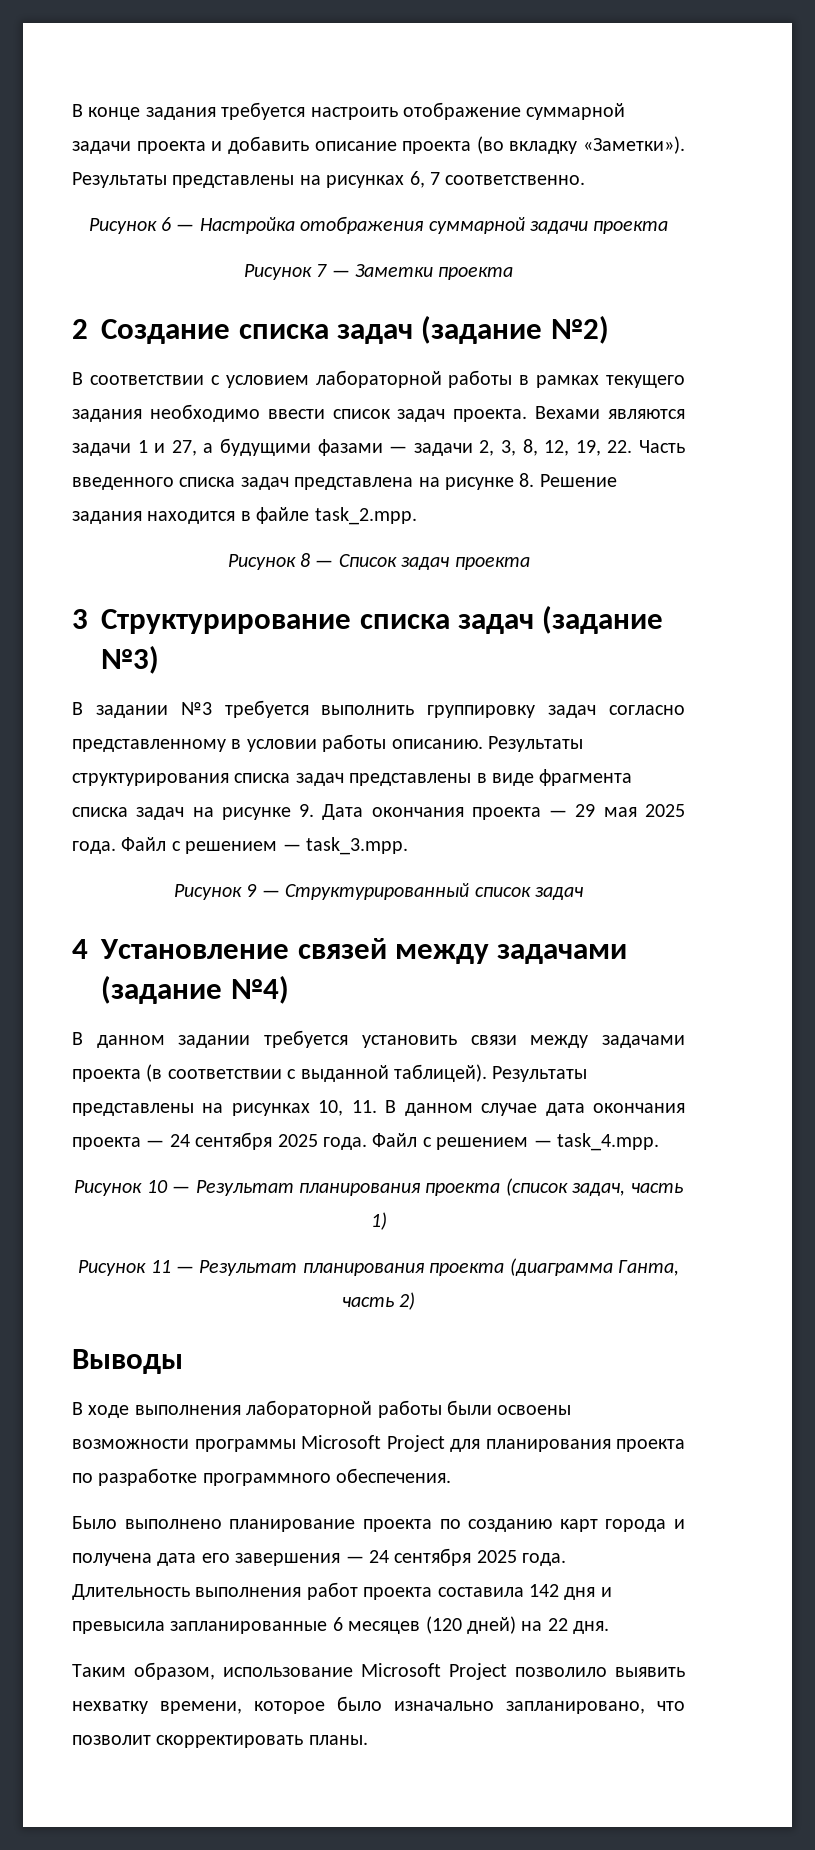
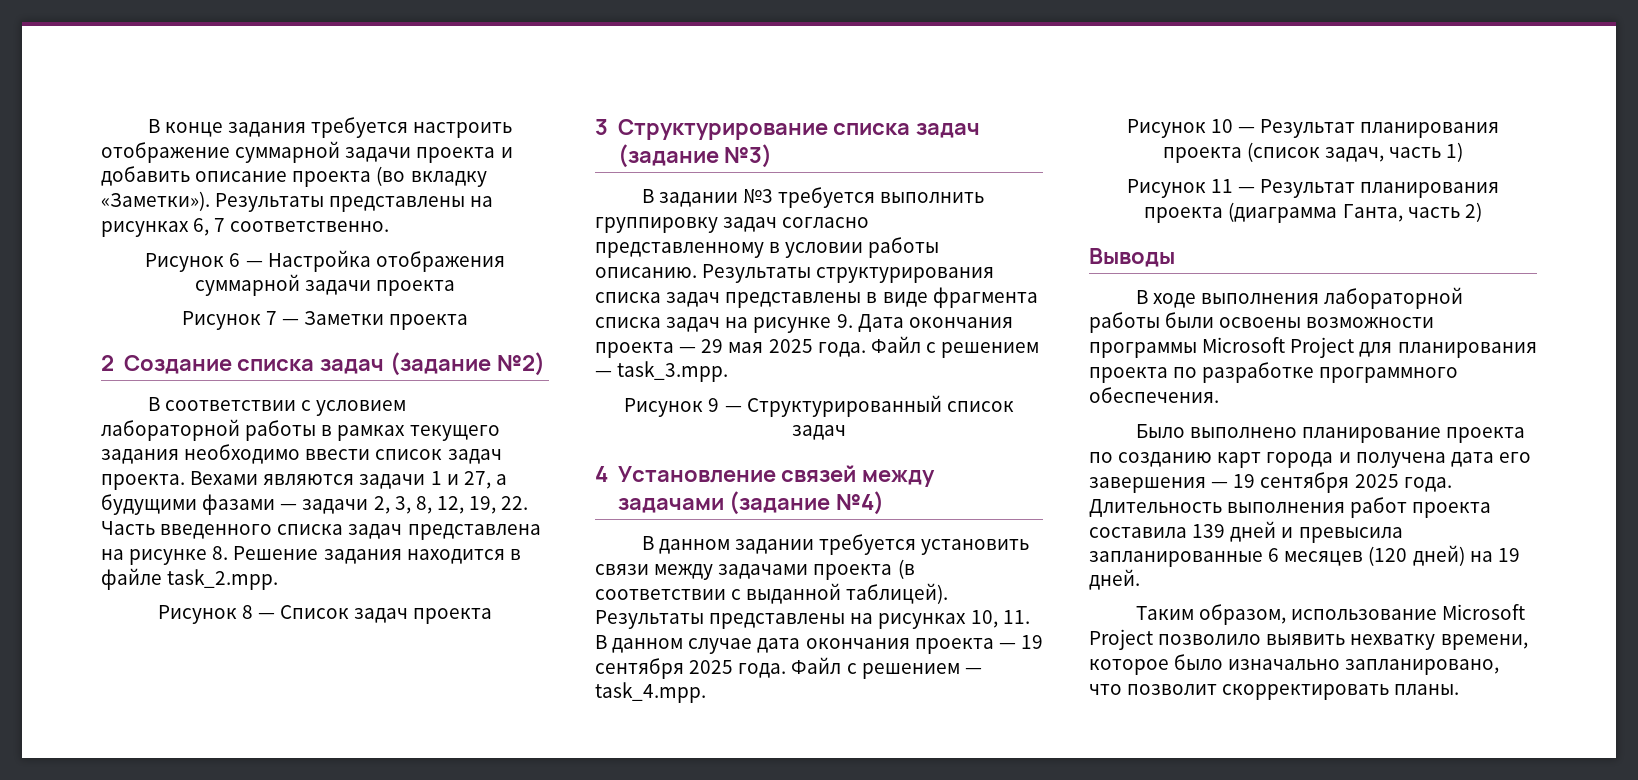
[169,1134,190,1147] 24 -> [1020,635,1043,649] 19
[369,1550,389,1563] 24 -> [1233,474,1256,488] 19
[529,1584,596,1600] 142 дня -> [1192,521,1277,542] 139 дней
[547,1618,610,1634] 22 дня. -> [1497,548,1520,562] [1089,569,1140,590] 19 дней.

